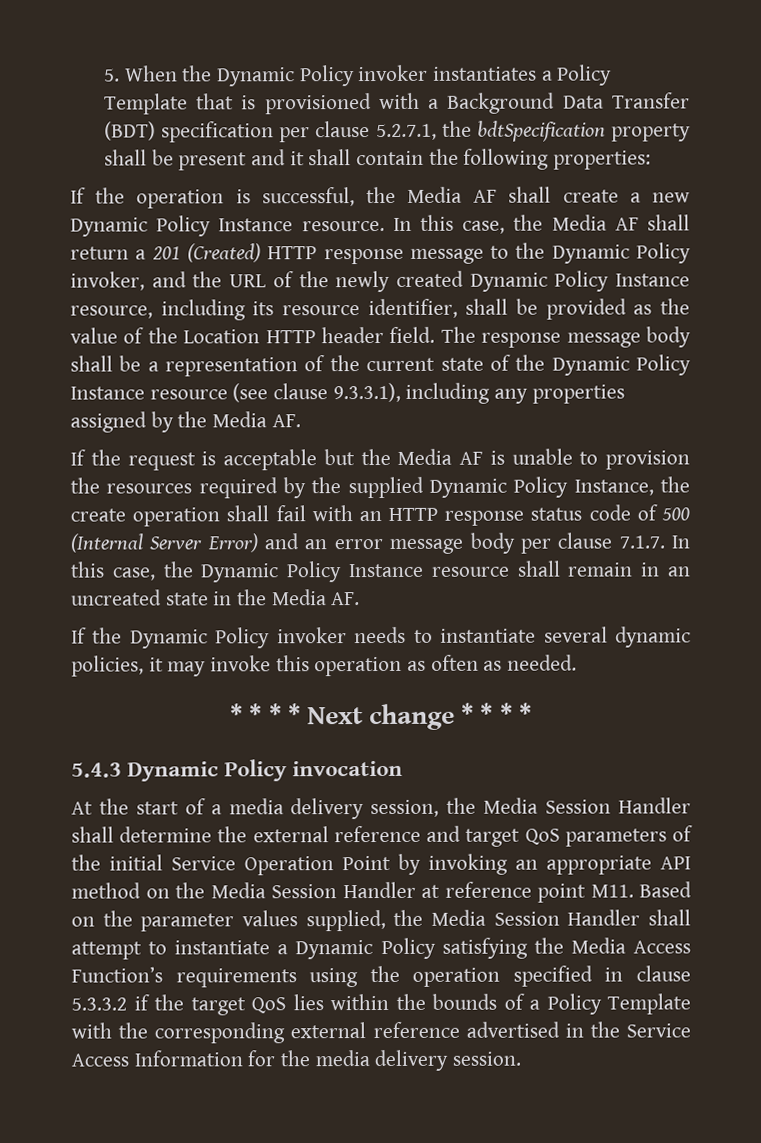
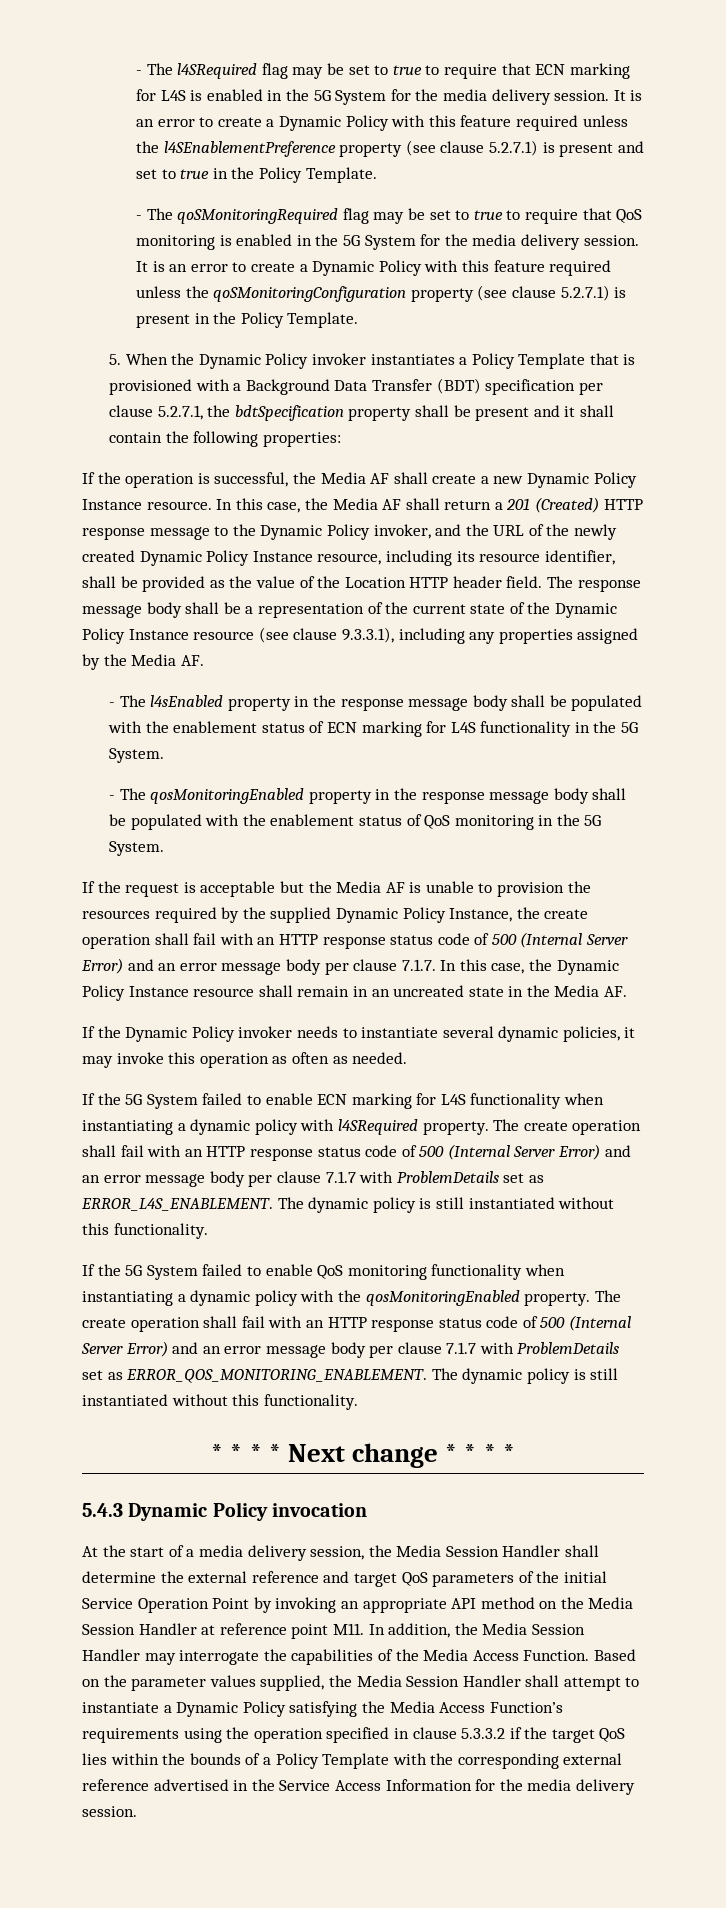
(103, 75) none -> [136,63,630,79] [136,89,643,105] [136,115,628,131] [136,140,644,157] [136,167,377,183] [136,208,643,224] [136,234,639,250] [136,260,612,276] [136,285,627,302] [136,312,359,328] - The l4SRequired flag may be set to true to require that ECN marking for L4S is enabled in the 5G System for the media delivery session. It is an error to create a Dynamic Policy with this feature required unless the l4SEnablementPreference property (see clause 5.2.7.1) is present and set to true in the Policy Template. // - The qoSMonitoringRequired flag may be set to true to require that QoS monitoring is enabled in the 5G System for the media delivery session. It is an error to create a Dynamic Policy with this feature required unless the qoSMonitoringConfiguration property (see clause 5.2.7.1) is present in the Policy Template. //
(301, 421) none -> [109,695,643,711] [108,721,639,737] [109,748,165,763] [109,788,627,804] [109,814,602,830] [109,841,165,856] // - The l4sEnabled property in the response message body shall be populated with the enablement status of ECN marking for L4S functionality in the 5G System. // - The qosMonitoringEnabled property in the response message body shall be populated with the enablement status of QoS monitoring in the 5G System.
(578, 662) none -> [82,1093,605,1109] [82,1119,642,1135] [82,1144,631,1161] [82,1171,544,1187] [81,1197,615,1213] [82,1223,208,1239] [82,1264,565,1280] [82,1290,621,1306] [82,1315,632,1332] [81,1341,620,1358] [82,1368,619,1384] [82,1394,358,1410] // If the 5G System failed to enable ECN marking for L4S functionality when instantiating a dynamic policy with l4SRequired property. The create operation shall fail with an HTTP response status code of 500 (Internal Server Error) and an error message body per clause 7.1.7 with ProblemDetails set as ERROR_L4S_ENABLEMENT. The dynamic policy is still instantiated without this functionality. // If the 5G System failed to enable QoS monitoring functionality when instantiating a dynamic policy with the qosMonitoringEnabled property. The create operation shall fail with an HTTP response status code of 500 (Internal Server Error) and an error message body per clause 7.1.7 with ProblemDetails set as ERROR_QOS_MONITORING_ENABLEMENT. The dynamic policy is still instantiated without this functionality.
(634, 891) none -> [368,1623,585,1638] [82,1649,590,1665] In addition, the Media Session Handler may interrogate the capabilities of the Media Access Function.

